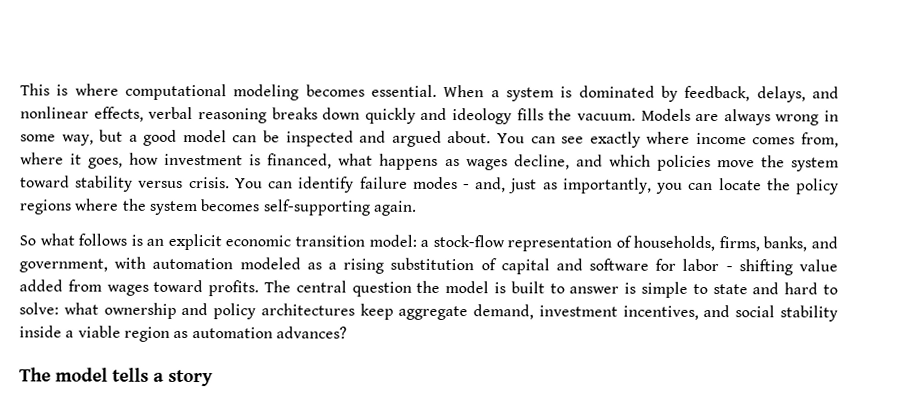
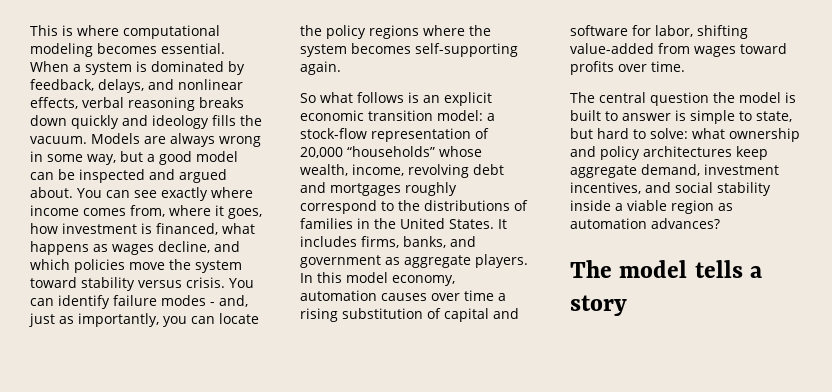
[633,235,838,252] [19,256,322,273] households, firms, banks, and government, with automation modeled as -> [300,146,482,158] [300,164,504,178] [300,182,457,196] [300,200,528,214] [300,218,507,229] [300,236,476,248] [300,254,528,268] [300,272,455,286] [300,290,494,301] 20,000 “households” whose wealth, income, revolving debt and mortgages roughly correspond to the distributions of families in the United States. It includes firms, banks, and government as aggregate players. In this model economy, automation causes over time
[682,258,838,276] [19,279,260,297] labor - shifting value added from wages toward profits. -> [655,25,748,39] [570,43,787,57] [570,61,685,75] labor, shifting value-added from wages toward profits over time. //
[712,282,780,295] state and -> [756,111,792,122] [570,128,593,139] state, but

